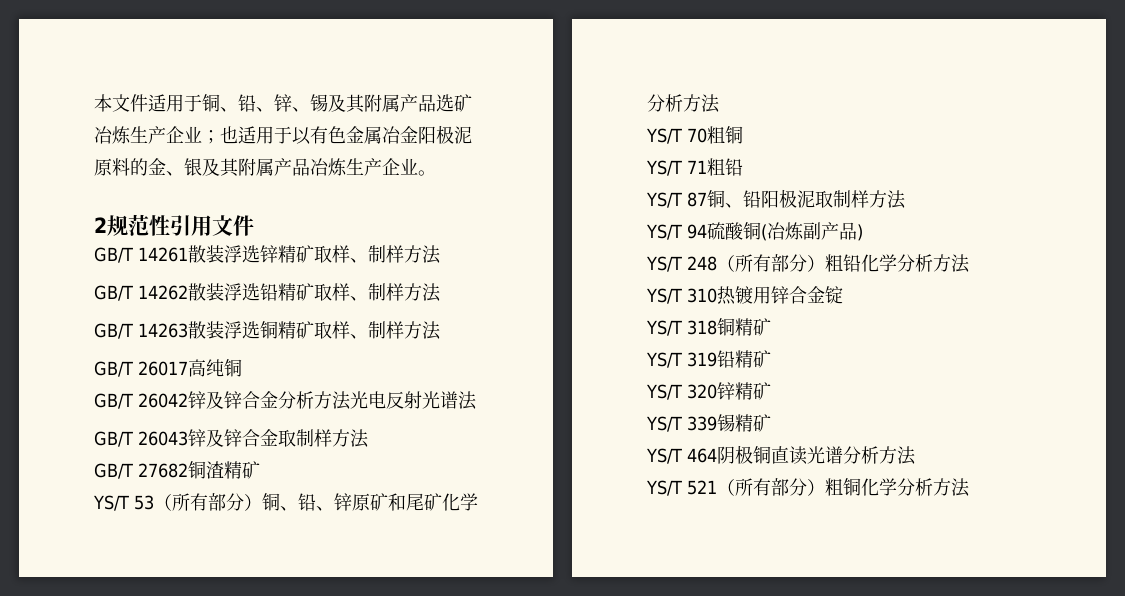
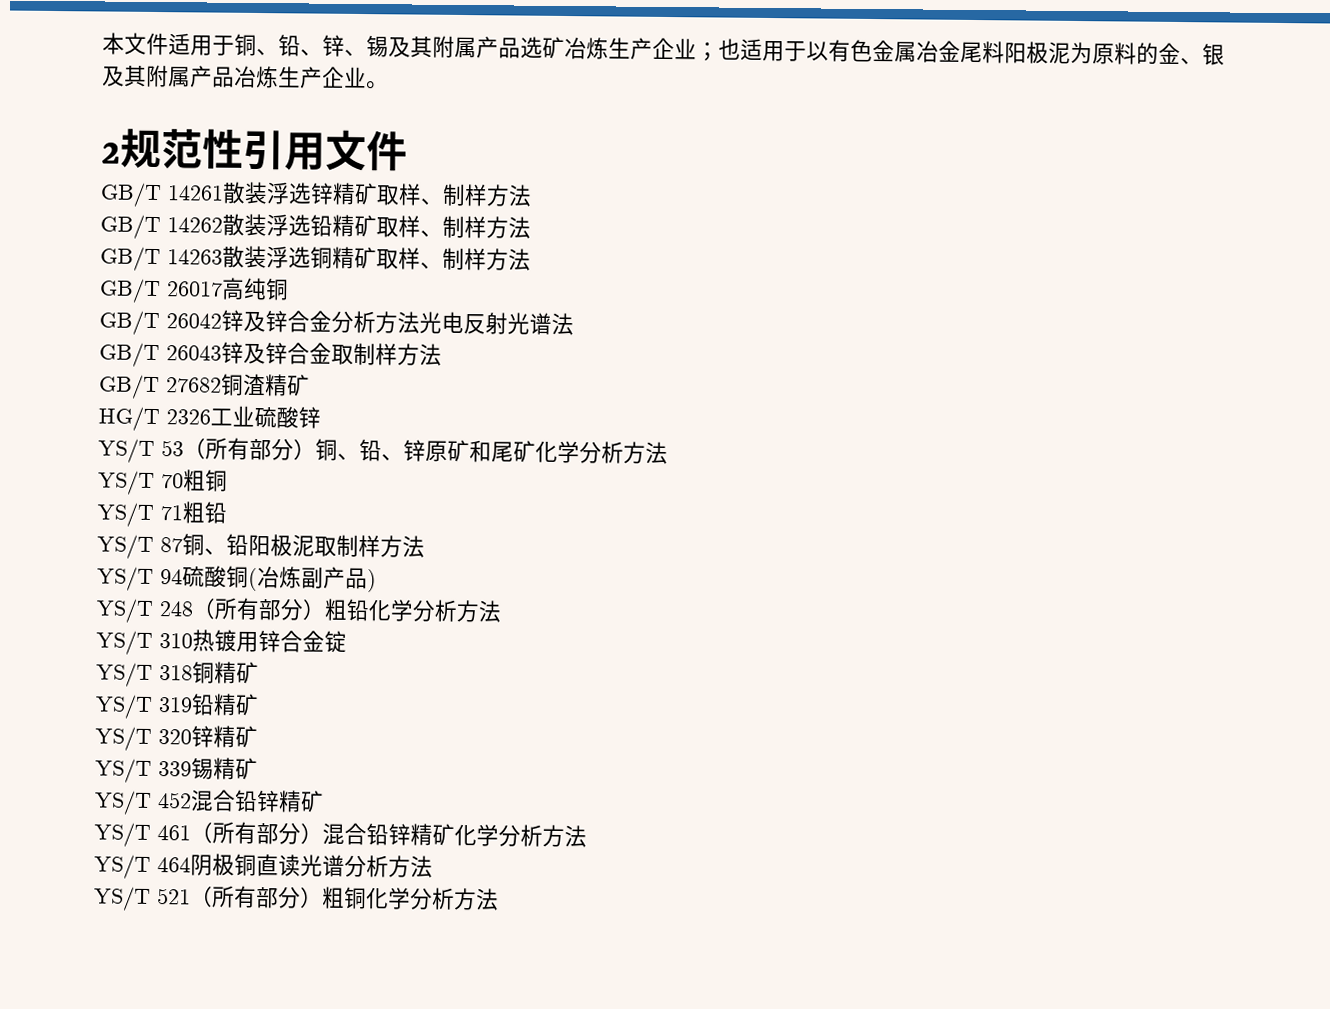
[418,125,472,144] 阳极泥 -> [960,41,1093,65] 尾料阳极泥为
(260, 470) none -> [98,405,321,432] // HG/T 2326工业硫酸锌
(771, 423) none -> [94,789,324,815] [94,821,587,848] // YS/T 452混合铅锌精矿 // YS/T 461（所有部分）混合铅锌精矿化学分析方法

